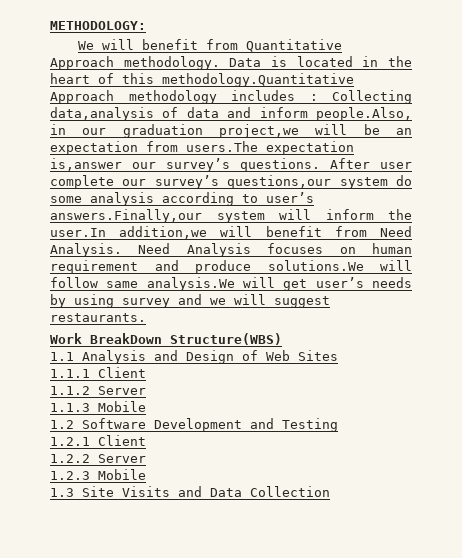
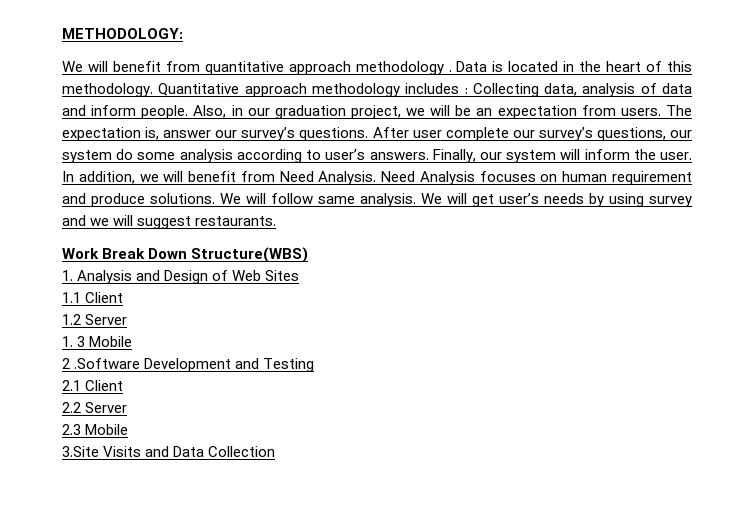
[246,39,343,52] [50,56,220,70] Quantitative Approach methodology. -> [204,61,452,75] quantitative approach methodology .
[162,73,354,87] [50,90,114,104] methodology.Quantitative Approach -> [62,83,307,97] methodology. Quantitative approach
[50,107,154,121] data,analysis -> [544,83,636,97] data, analysis
[316,107,412,121] people.Also, -> [141,105,227,119] people. Also,
[219,124,299,138] project,we -> [350,105,426,119] project, we
[186,141,354,155] [50,158,122,171] users.The expectation is,answer -> [620,105,692,116] [62,127,212,141] users. The expectation is, answer
[227,175,332,189] questions,our -> [596,127,692,141] questions, our
[50,209,202,223] answers.Finally,our -> [369,149,502,163] answers. Finally, our
[50,226,208,239] user.In addition,we -> [659,152,692,160] [62,171,159,184] user. In addition, we
[267,260,364,271] solutions.We -> [150,193,241,204] solutions. We
[146,277,235,291] analysis.We -> [360,193,442,207] analysis. We
[90,333,162,344] BreakDown -> [102,248,188,259] Break Down
[50,352,74,361] 1.1 -> [62,270,73,281] 1.
[50,367,146,378] [50,386,146,395] [50,401,146,412] [50,418,146,429] 1.1.1 Client // 1.1.2 Server // 1.1.3 Mobile // 1.2 Software -> [62,292,124,303] [62,314,128,325] [62,336,133,347] [62,358,141,369] 1.1 Client // 1.2 Server // 1. 3 Mobile // 2 .Software
[50,435,146,446] [50,454,146,463] [50,469,146,480] [50,486,114,497] 1.2.1 Client // 1.2.2 Server // 1.2.3 Mobile // 1.3 Site -> [62,380,124,391] [62,402,128,413] [62,424,129,435] [62,446,99,457] 2.1 Client // 2.2 Server // 2.3 Mobile // 3.Site

